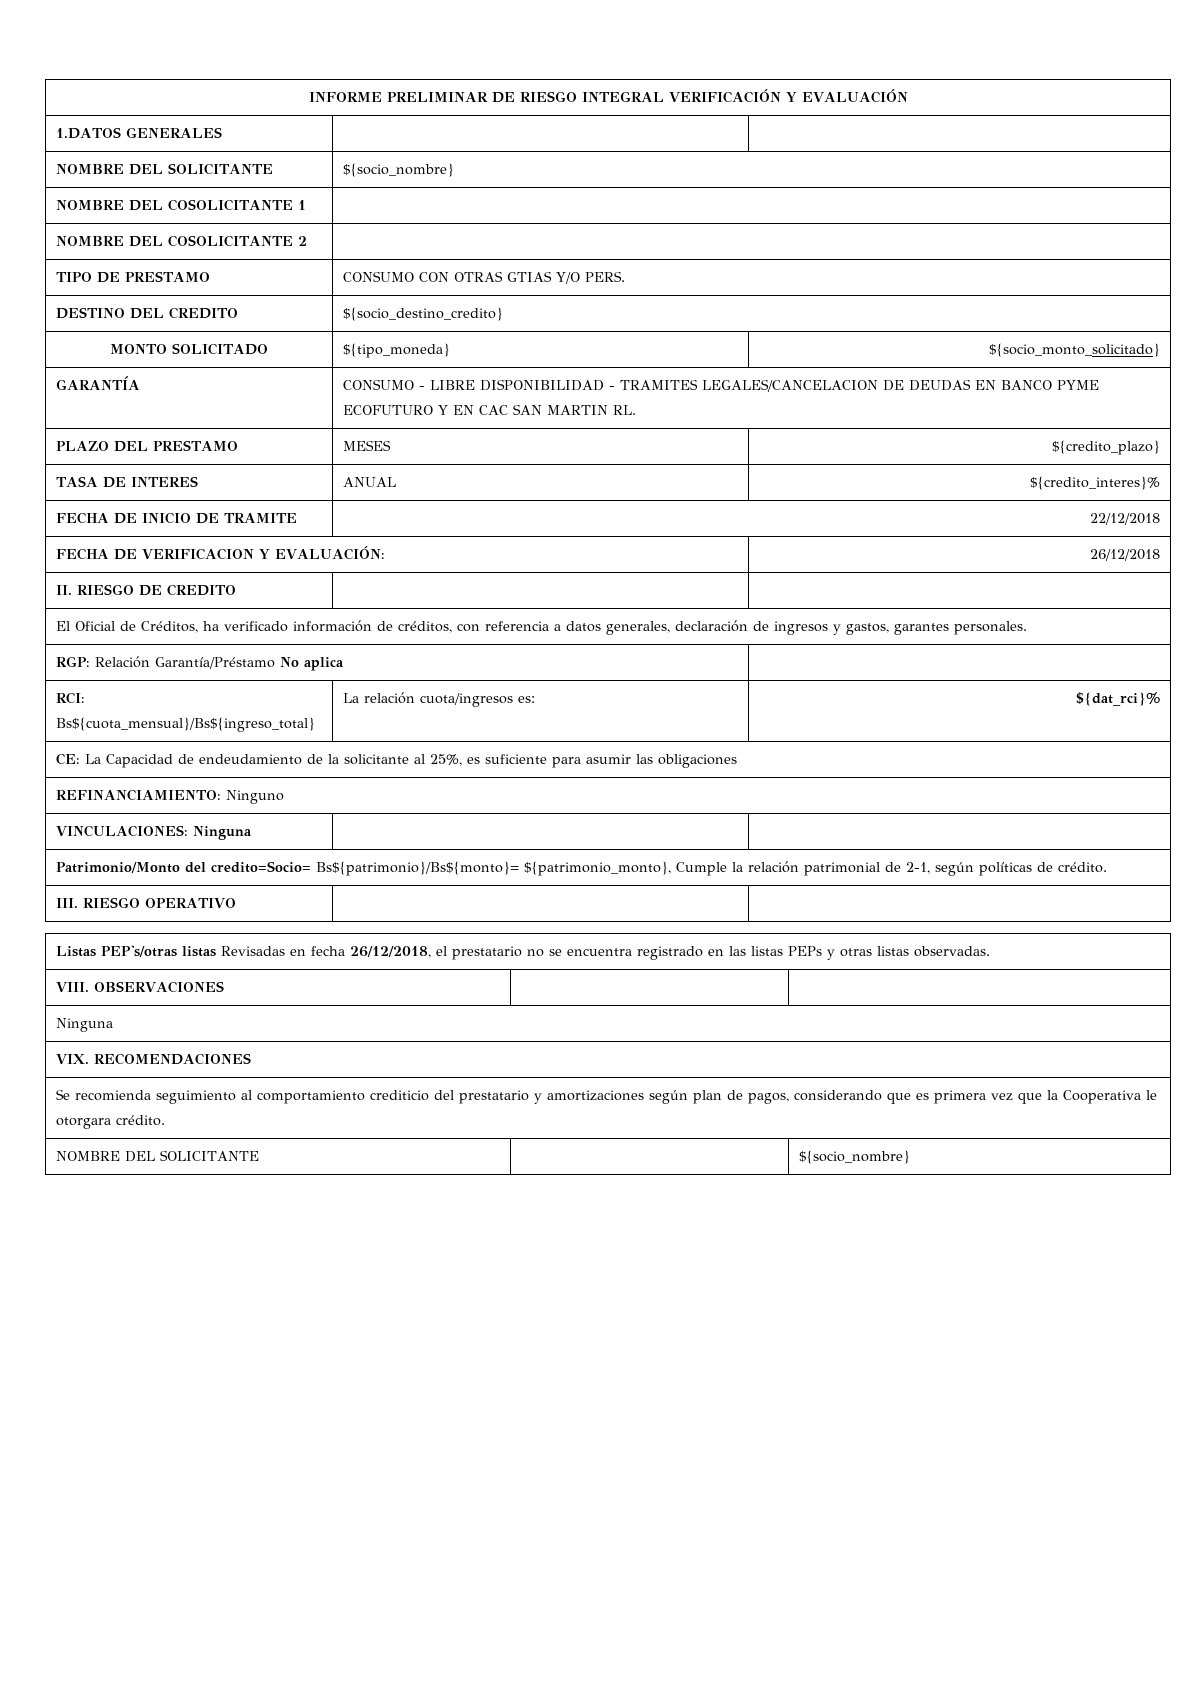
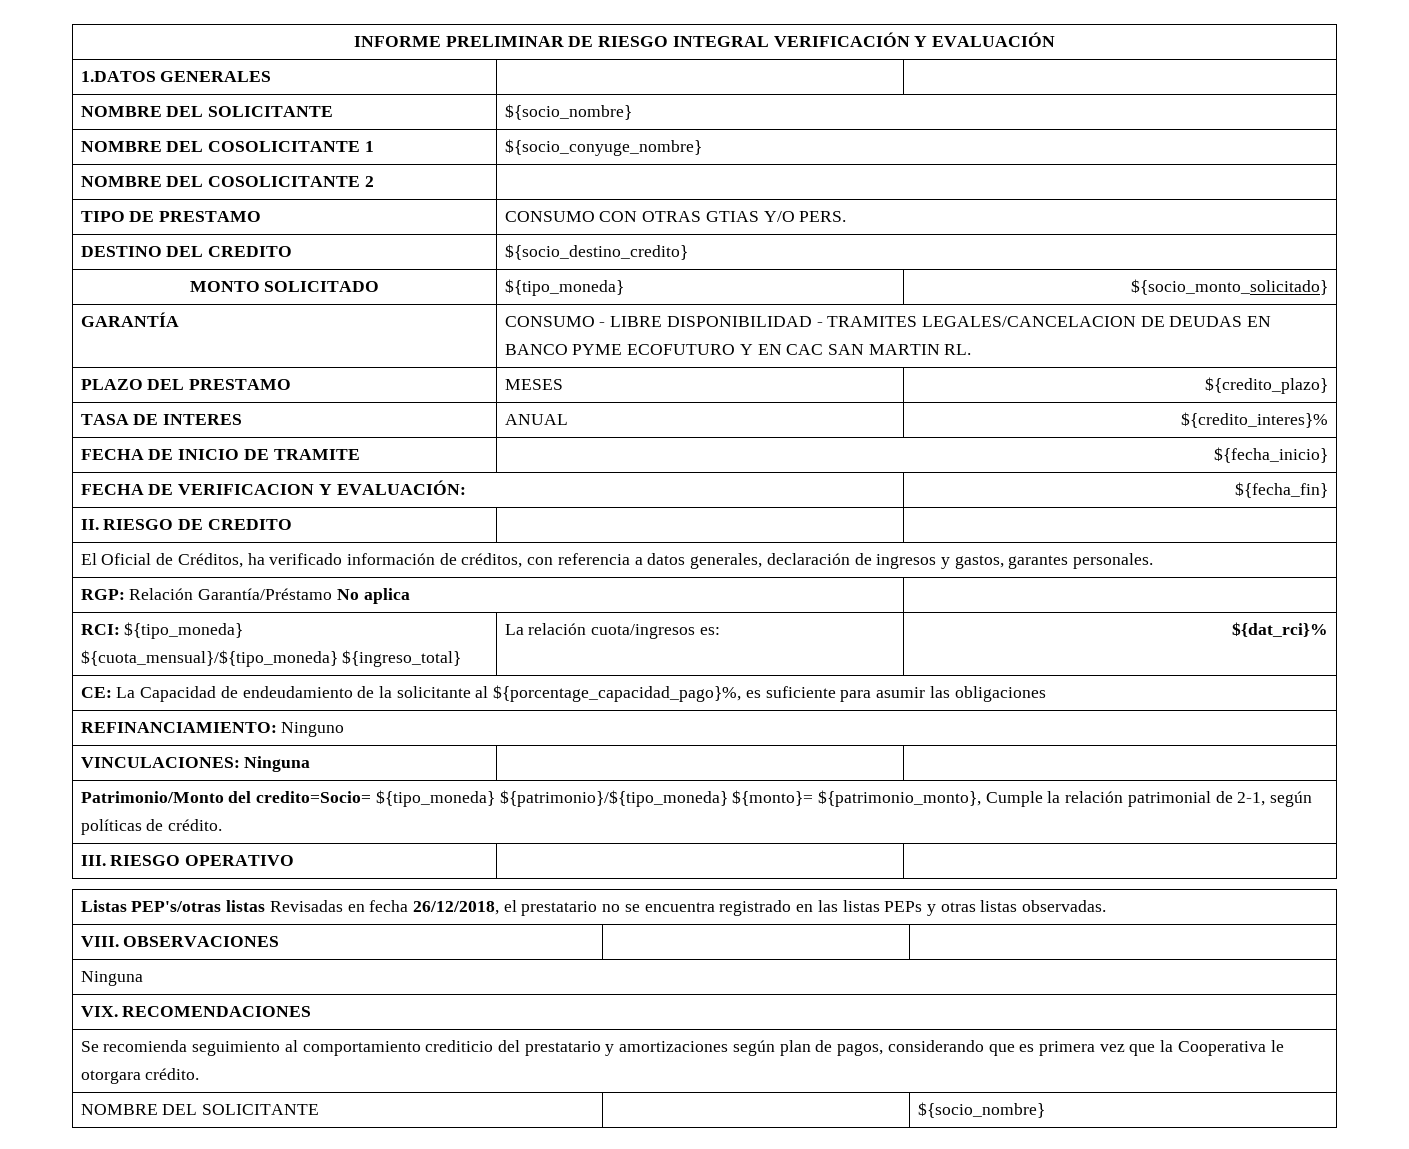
(307, 205) none -> [504,139,702,156] ${socio_conyuge_nombre}
[1089,513,1160,525] 22/12/2018 -> [1214,447,1329,463] ${fecha_inicio}
[1089,549,1160,561] 26/12/2018 -> [1235,482,1329,498] ${fecha_fin}
[56,717,316,732] Bs${cuota_mensual}/Bs${ingreso_total} -> [124,622,244,639] [80,650,462,667] ${tipo_moneda} ${cuota_mensual}/${tipo_moneda} ${ingreso_total}
[430,754,463,766] 25%, -> [493,685,742,702] ${porcentage_capacidad_pago}%,
[316,861,520,876] Bs${patrimonio}/Bs${monto}= -> [375,790,814,807] ${tipo_moneda} ${patrimonio}/${tipo_moneda} ${monto}=

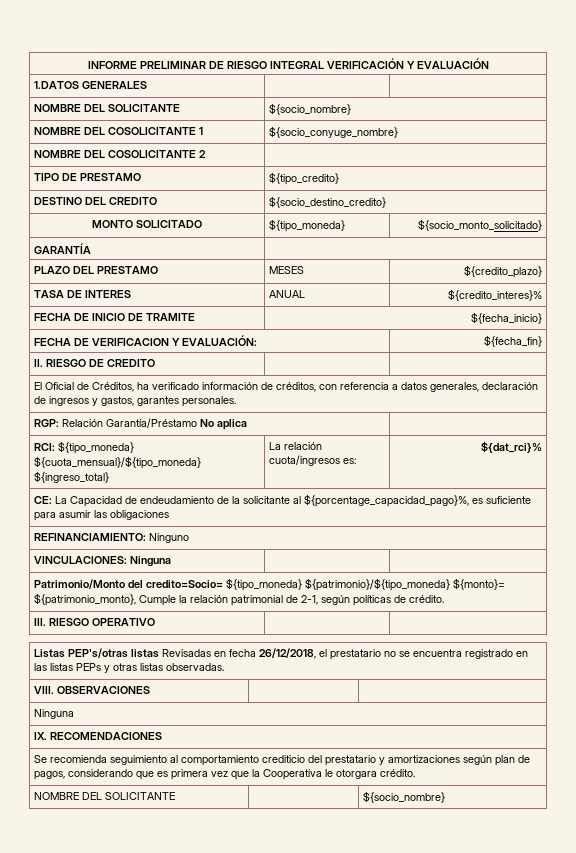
[504,211,847,222] CONSUMO CON OTRAS GTIAS Y/O PERS. -> [269,172,340,185] ${tipo_credito}
[504,316,1272,327] [504,344,972,355] CONSUMO - LIBRE DISPONIBILIDAD - TRAMITES LEGALES/CANCELACION DE DEUDAS EN BANCO PYME ECOFUTURO Y EN CAC SAN MARTIN RL. -> (92, 248) none
[80,1006,118,1017] VIX. -> [34,732,48,740] IX.

